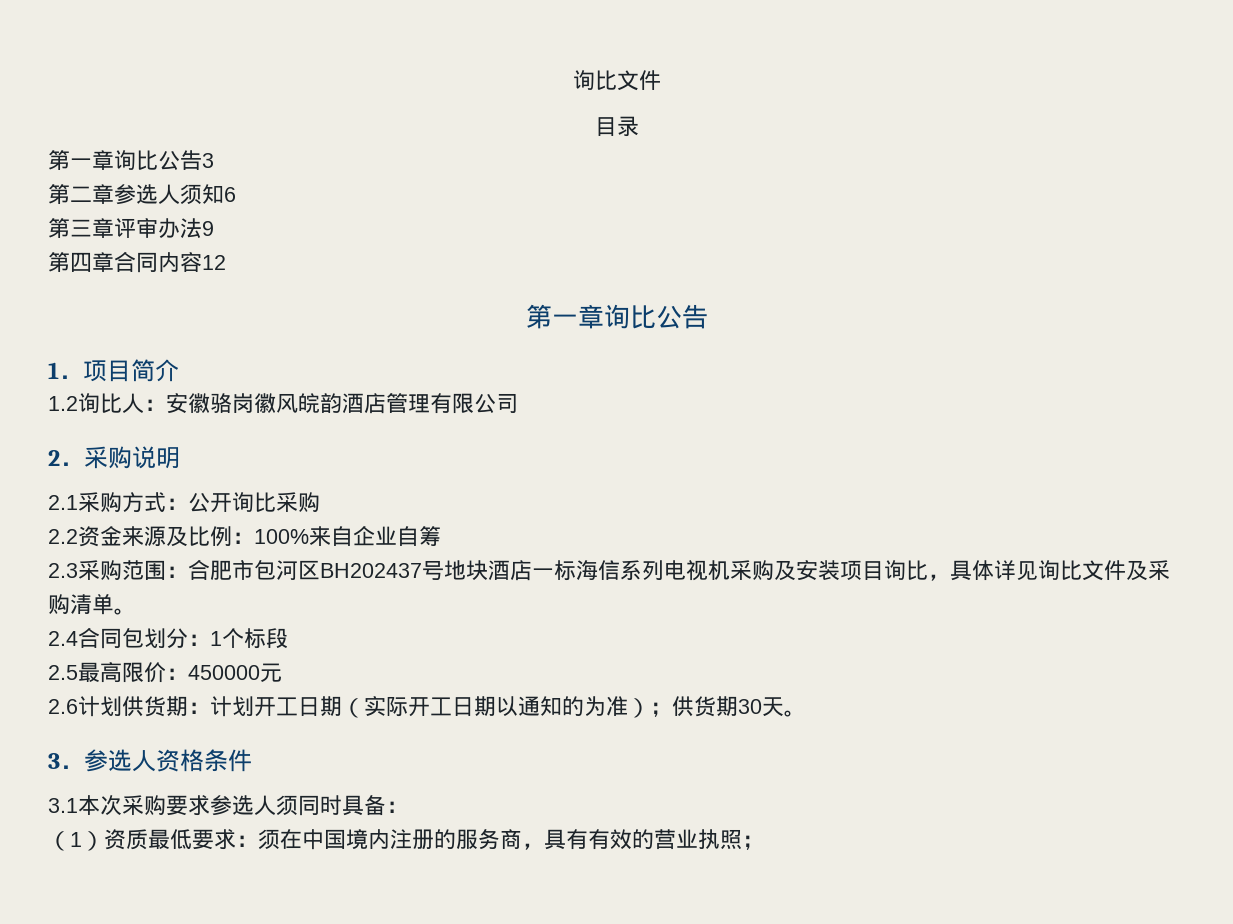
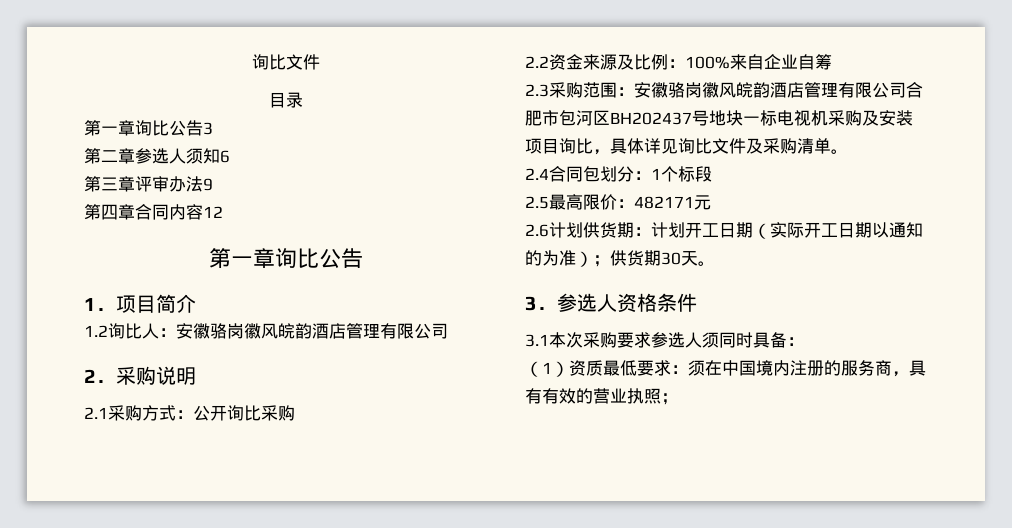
(188, 572) none -> [634,82,906,98] 安徽骆岗徽风皖韵酒店管理有限公司
[488,560,664,581] 酒店一标海信系列 -> [743,110,777,126] 一标
[188,665,260,680] 450000 -> [634,196,694,209] 482171

